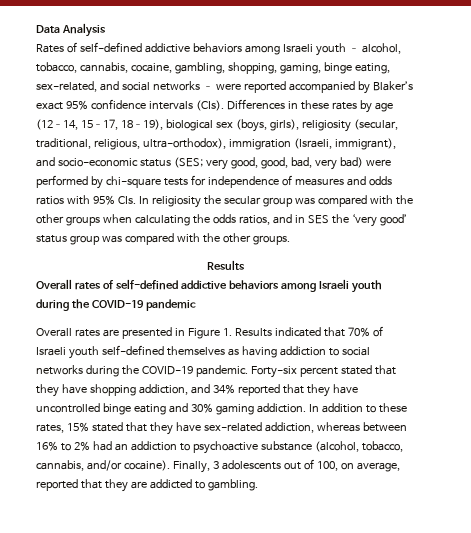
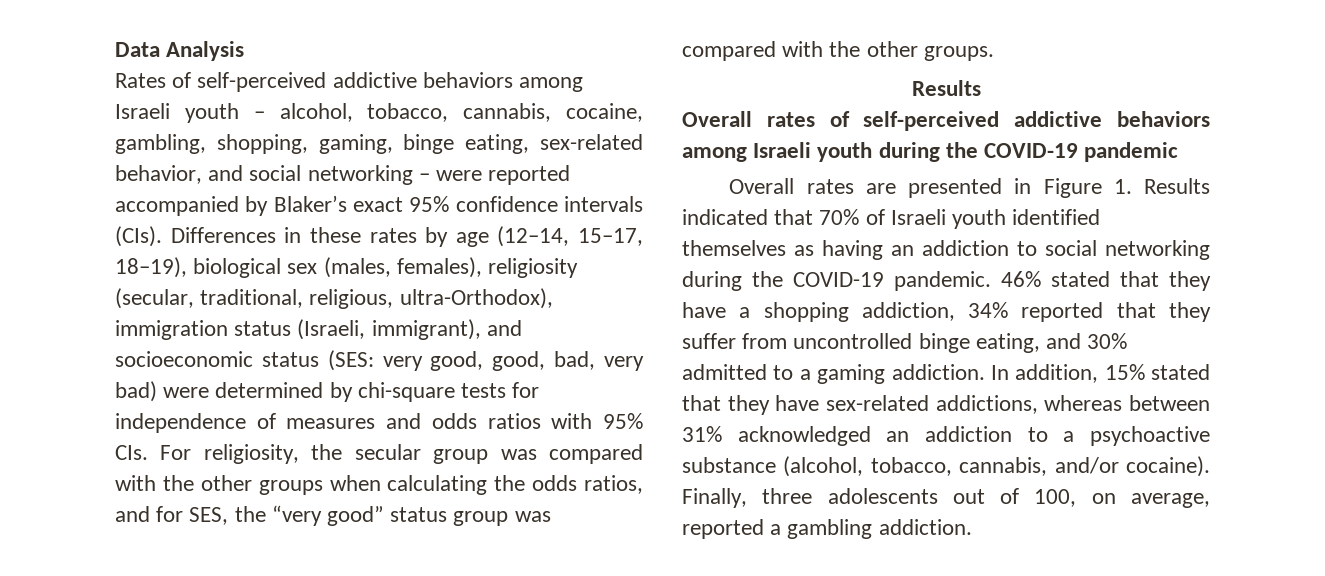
[79,42,142,52] self-defined -> [197,72,327,92] self-perceived
[36,81,97,92] sex-related, -> [540,134,643,150] [115,165,202,184] sex-related behavior,
[152,81,200,91] networks -> [307,165,413,185] networking
[235,119,299,132] (boys, girls), -> [323,257,482,278] (males, females),
[142,138,396,150] [36,157,203,168] ultra-orthodox), immigration (Israeli, immigrant), and socio-economic status (SES; -> [399,288,553,309] [115,319,522,340] [115,350,374,371] ultra-Orthodox), immigration status (Israeli, immigrant), and socioeconomic status (SES:
[36,175,88,188] performed -> [215,382,324,398] determined
[138,196,201,208] In religiosity -> [160,444,299,464] For religiosity,
[294,214,407,227] in SES the ‘very good’ -> [156,505,385,526] for SES, the “very good”
[115,279,178,290] self-defined -> [863,111,1000,131] self-perceived
[101,345,164,355] self-defined -> [1012,209,1101,225] identified
(277, 352) none -> [891,245,914,256] an
[36,365,83,375] networks -> [1105,240,1210,260] networking
[250,365,396,378] [36,384,87,397] Forty-six percent stated that they have -> [1001,271,1211,291] [682,302,751,318] 46% stated that they have a
[190,384,210,394] and -> (955, 311) none
[332,384,358,394] have -> [682,333,788,349] suffer from
[133,404,166,415] eating -> [975,333,1040,353] eating,
[215,403,407,415] [36,424,64,433] gaming addiction. In addition to these rates, -> [682,364,1099,384] admitted to a gaming addiction. In addition,
[264,422,314,433] addiction, -> [935,395,1038,414] addictions,
[36,441,190,451] 16% to 2% had an addiction to -> [682,426,1075,446] 31% acknowledged an addiction to a
[212,461,219,469] 3 -> [762,488,813,504] three
[80,479,258,492] that they are addicted to gambling. -> [770,519,972,539] a gambling addiction.

